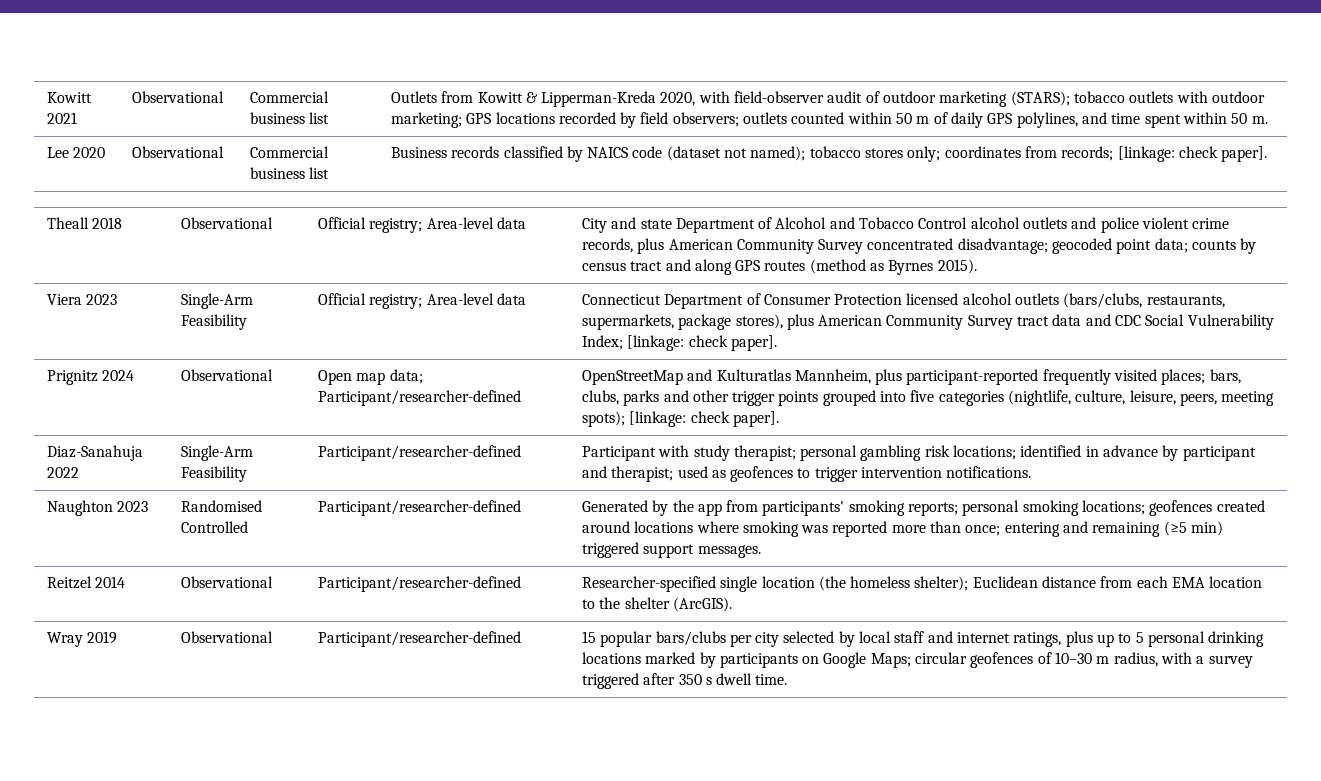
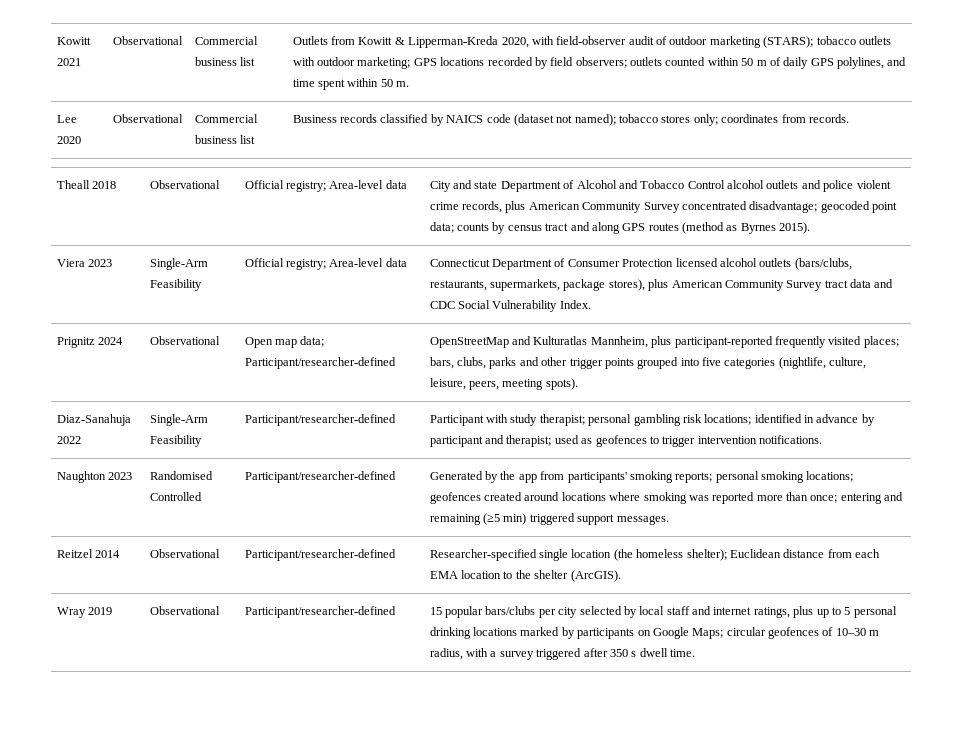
[1061,146,1268,162] records; [linkage: check paper]. -> [808,114,849,123] records.
[581,335,777,351] Index; [linkage: check paper]. -> [559,300,591,309] Index.
[581,411,779,427] spots); [linkage: check paper]. -> [545,378,578,390] spots).

